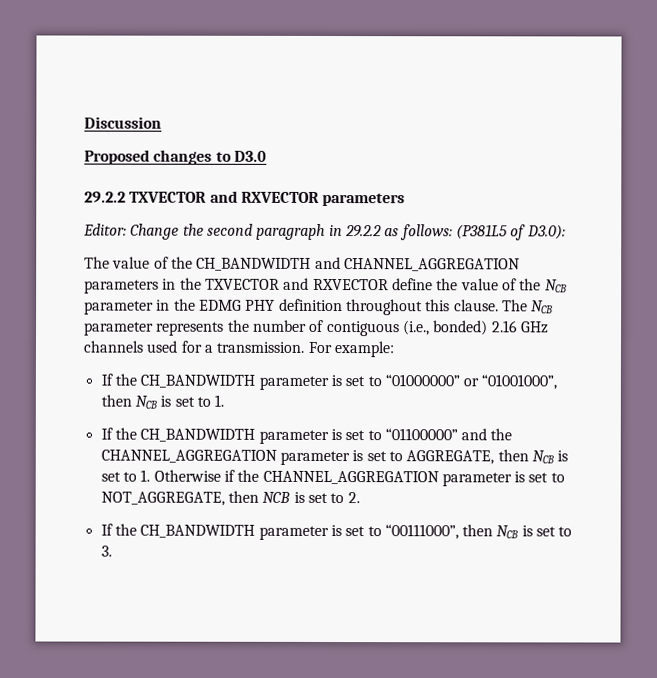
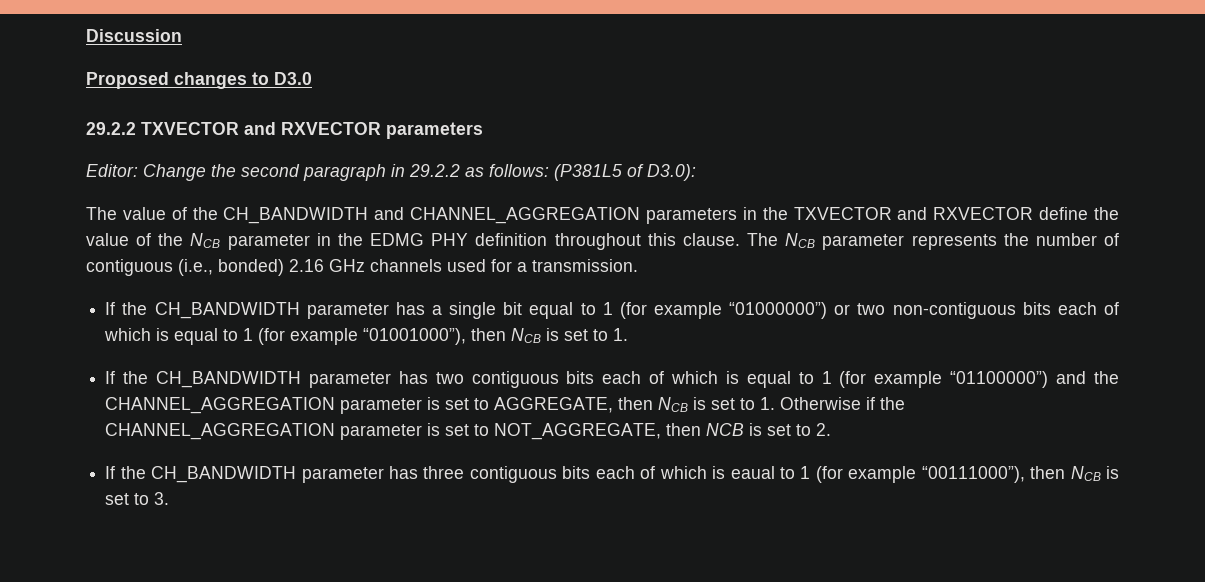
[307,341,394,358] [100,373,558,391] For example: // If the CH_BANDWIDTH parameter is set to “01000000” or “01001000”, -> [105,302,1120,319] [104,328,467,345] // If the CH_BANDWIDTH parameter has a single bit equal to 1 (for example “01000000”) or two non-contiguous bits each of which is equal to 1 (for example “01001000”),
[330,428,458,441] is set to “01100000” -> [398,371,1049,388] has two contiguous bits each of which is equal to 1 (for example “01100000”)
[330,524,459,540] is set to “00111000”, -> [389,466,1025,483] has three contiguous bits each of which is eaual to 1 (for example “00111000”),

